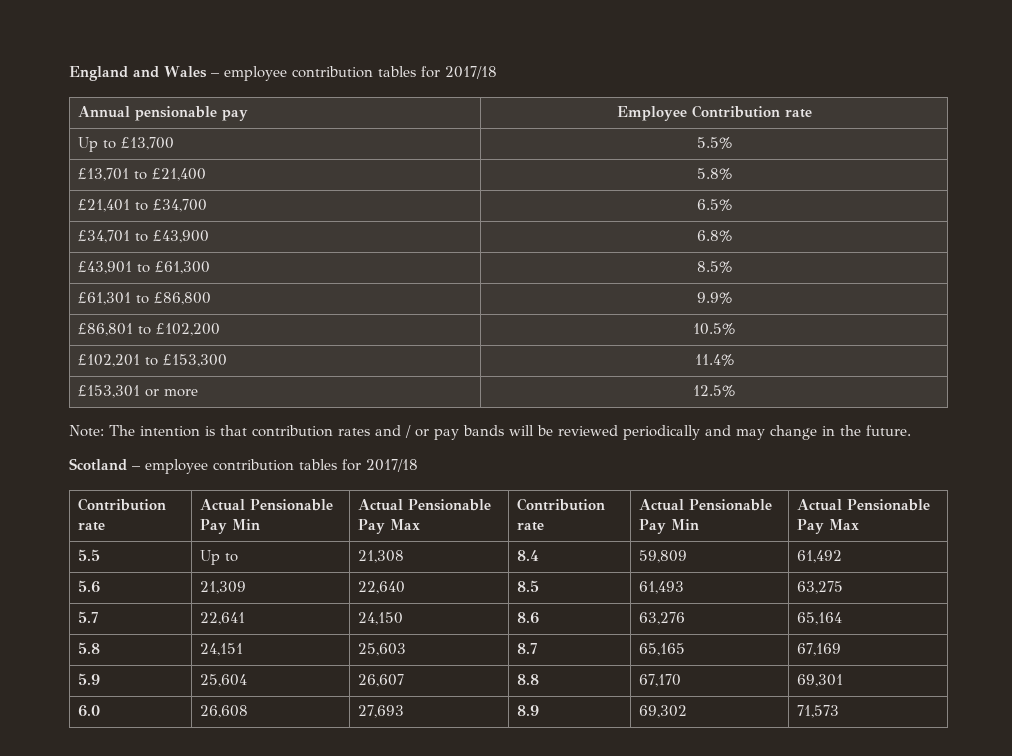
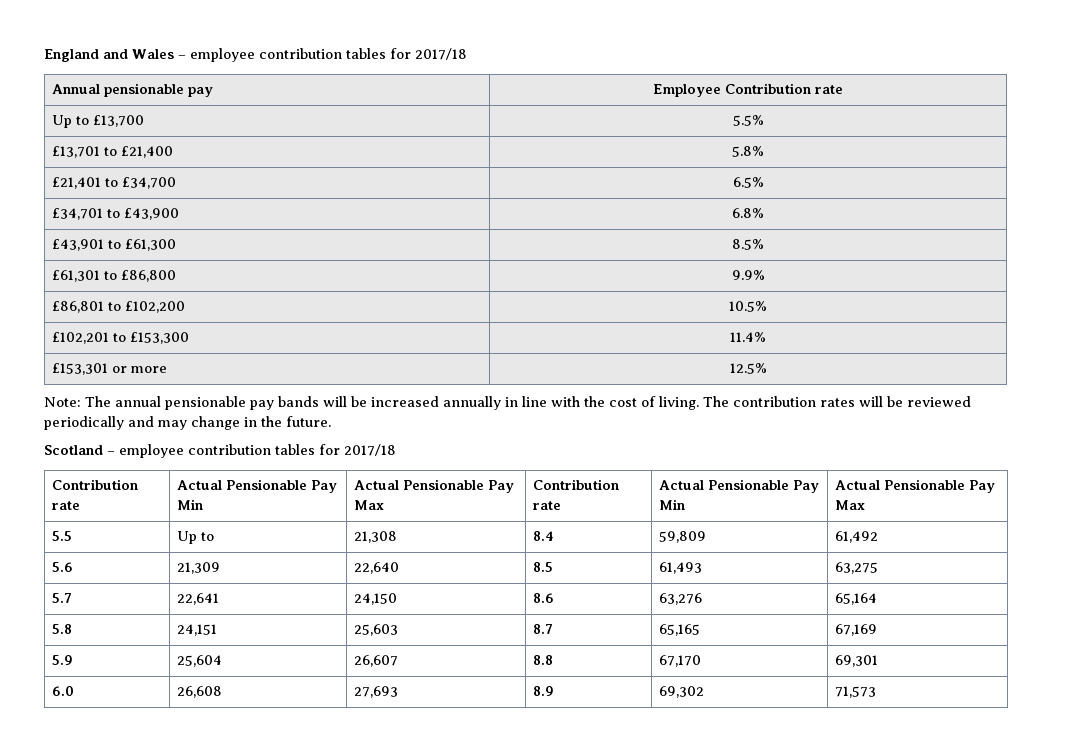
[140,425,504,440] intention is that contribution rates and / or pay bands -> [115,396,855,410] annual pensionable pay bands will be increased annually in line with the cost of living. The contribution rates

